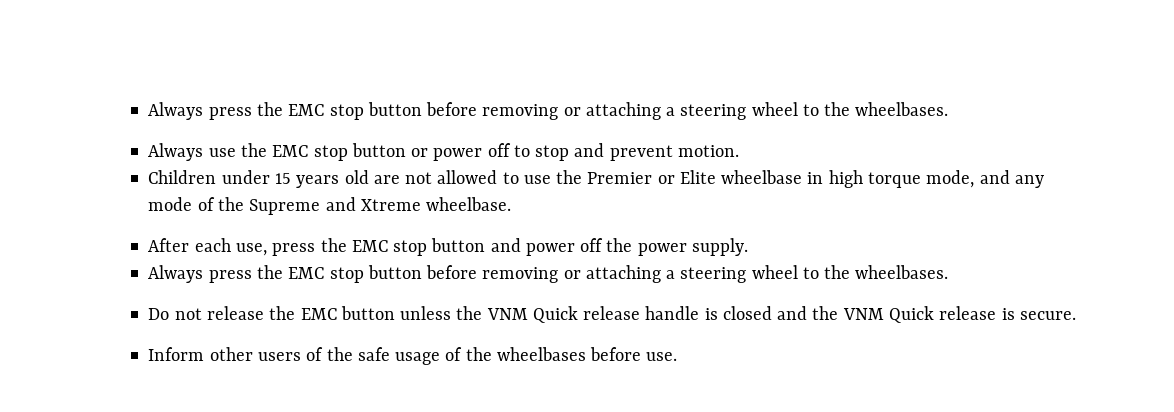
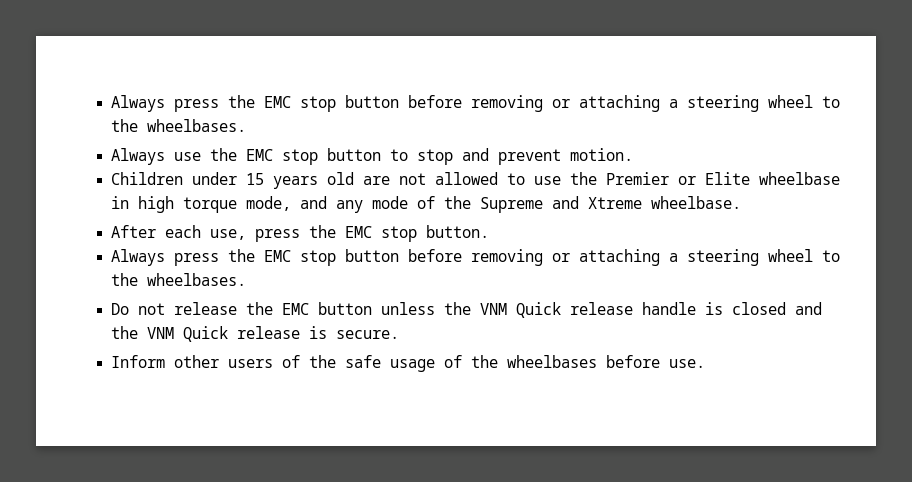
[411,143,511,161] or power off -> (381, 154) none
[431,238,748,256] button and power off the power supply. -> [425,225,489,238] button.

